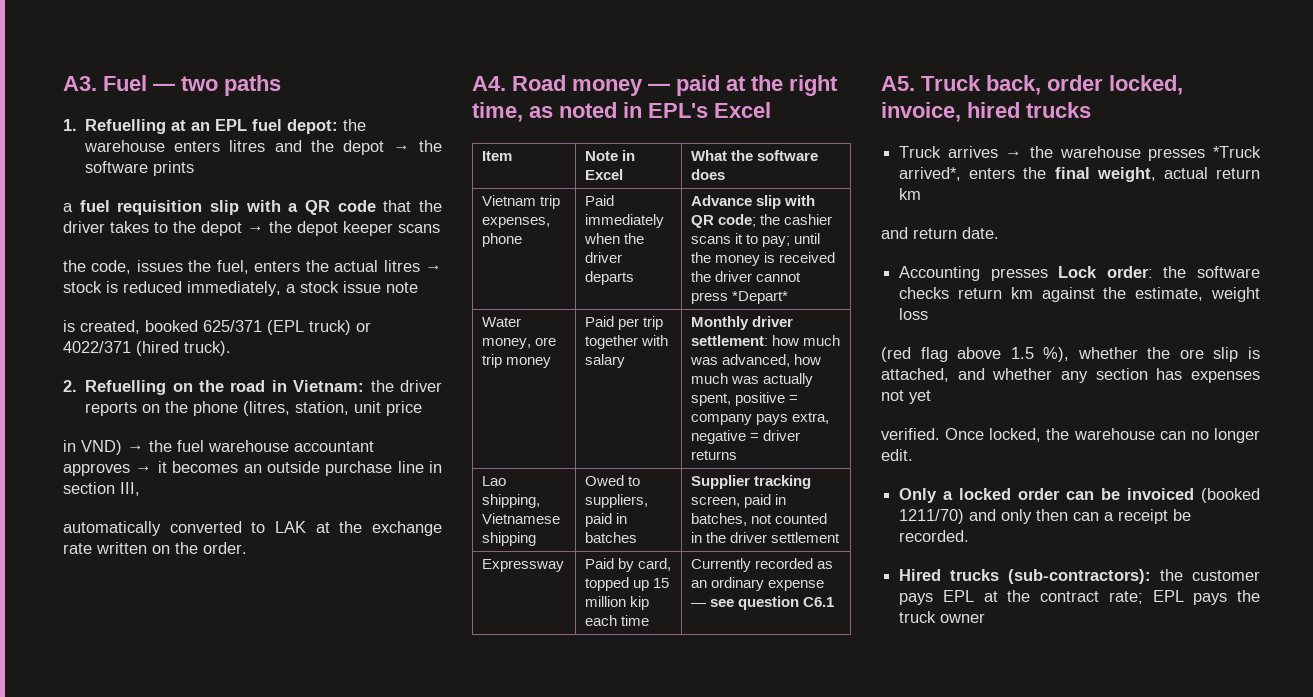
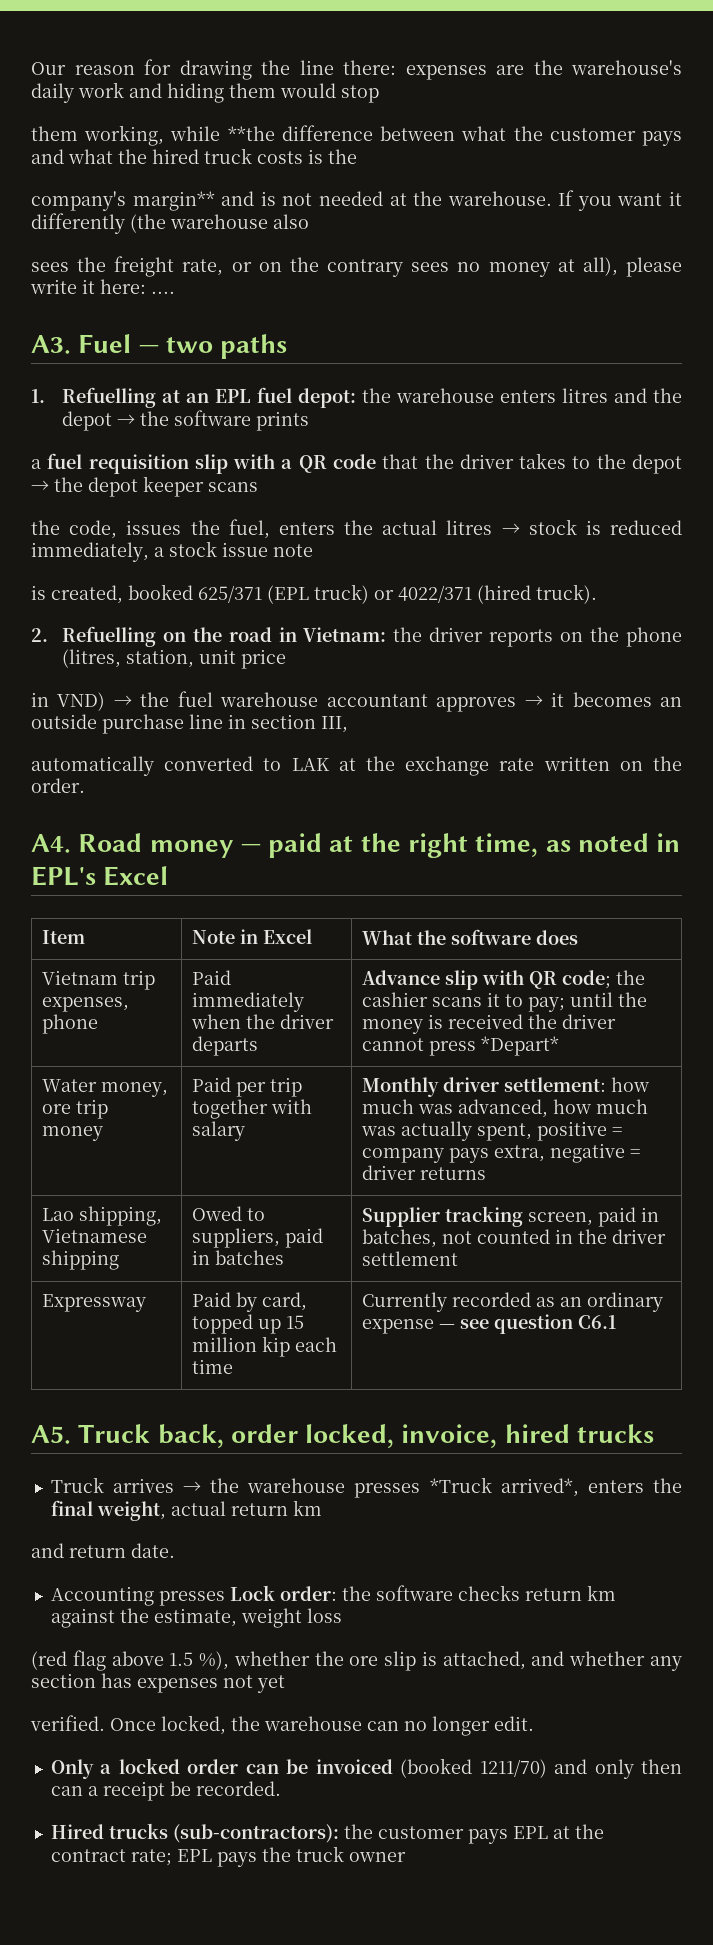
(63, 83) none -> [31,59,682,80] [31,82,379,103] [31,125,682,146] [31,148,357,164] [31,190,683,211] [31,213,309,234] [31,256,682,277] [30,279,175,294] Our reason for drawing the line there: expenses are the warehouse's daily work and hiding them would stop // them working, while **the difference between what the customer pays and what the hired truck costs is the // company's margin** and is not needed at the warehouse. If you want it differently (the warehouse also // sees the freight rate, or on the contrary sees no money at all), please write it here: .... //

